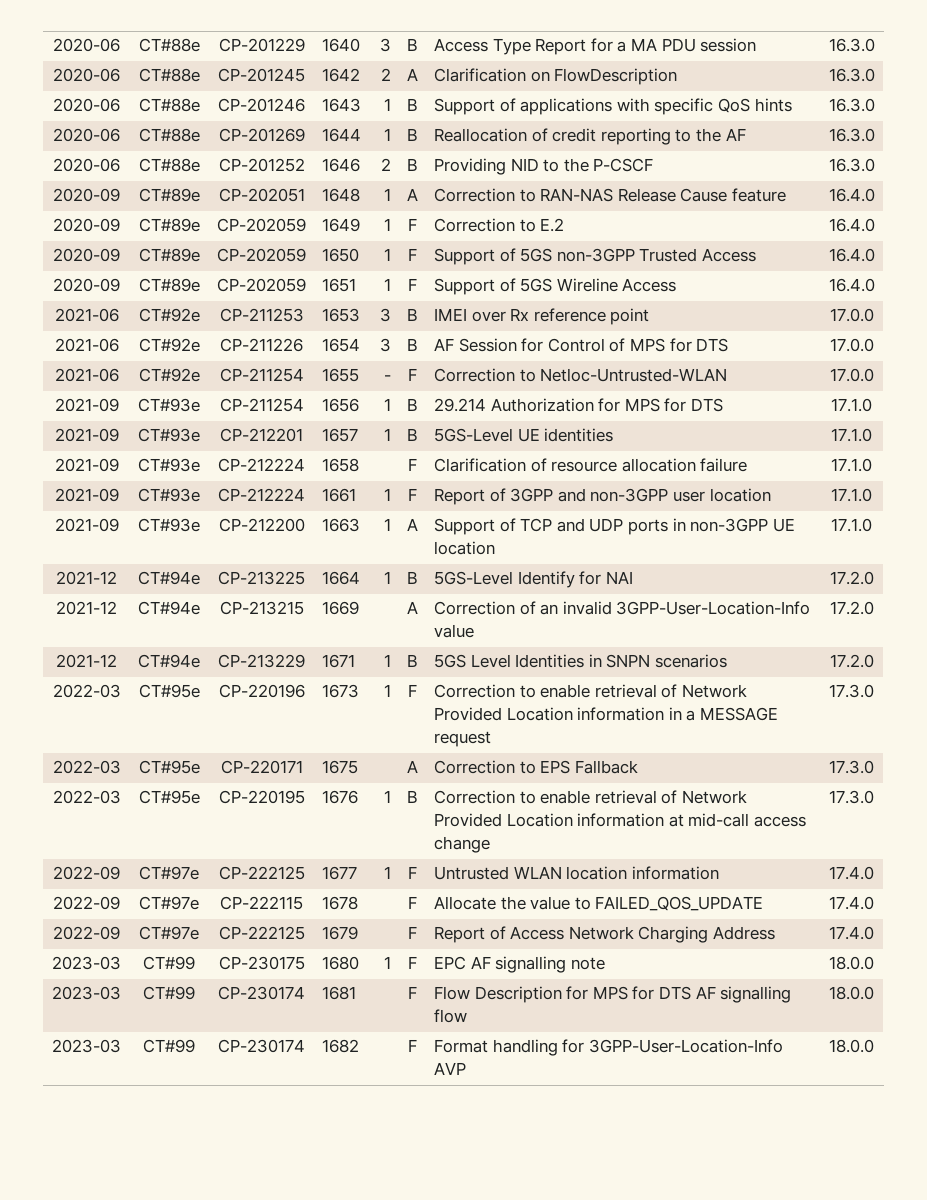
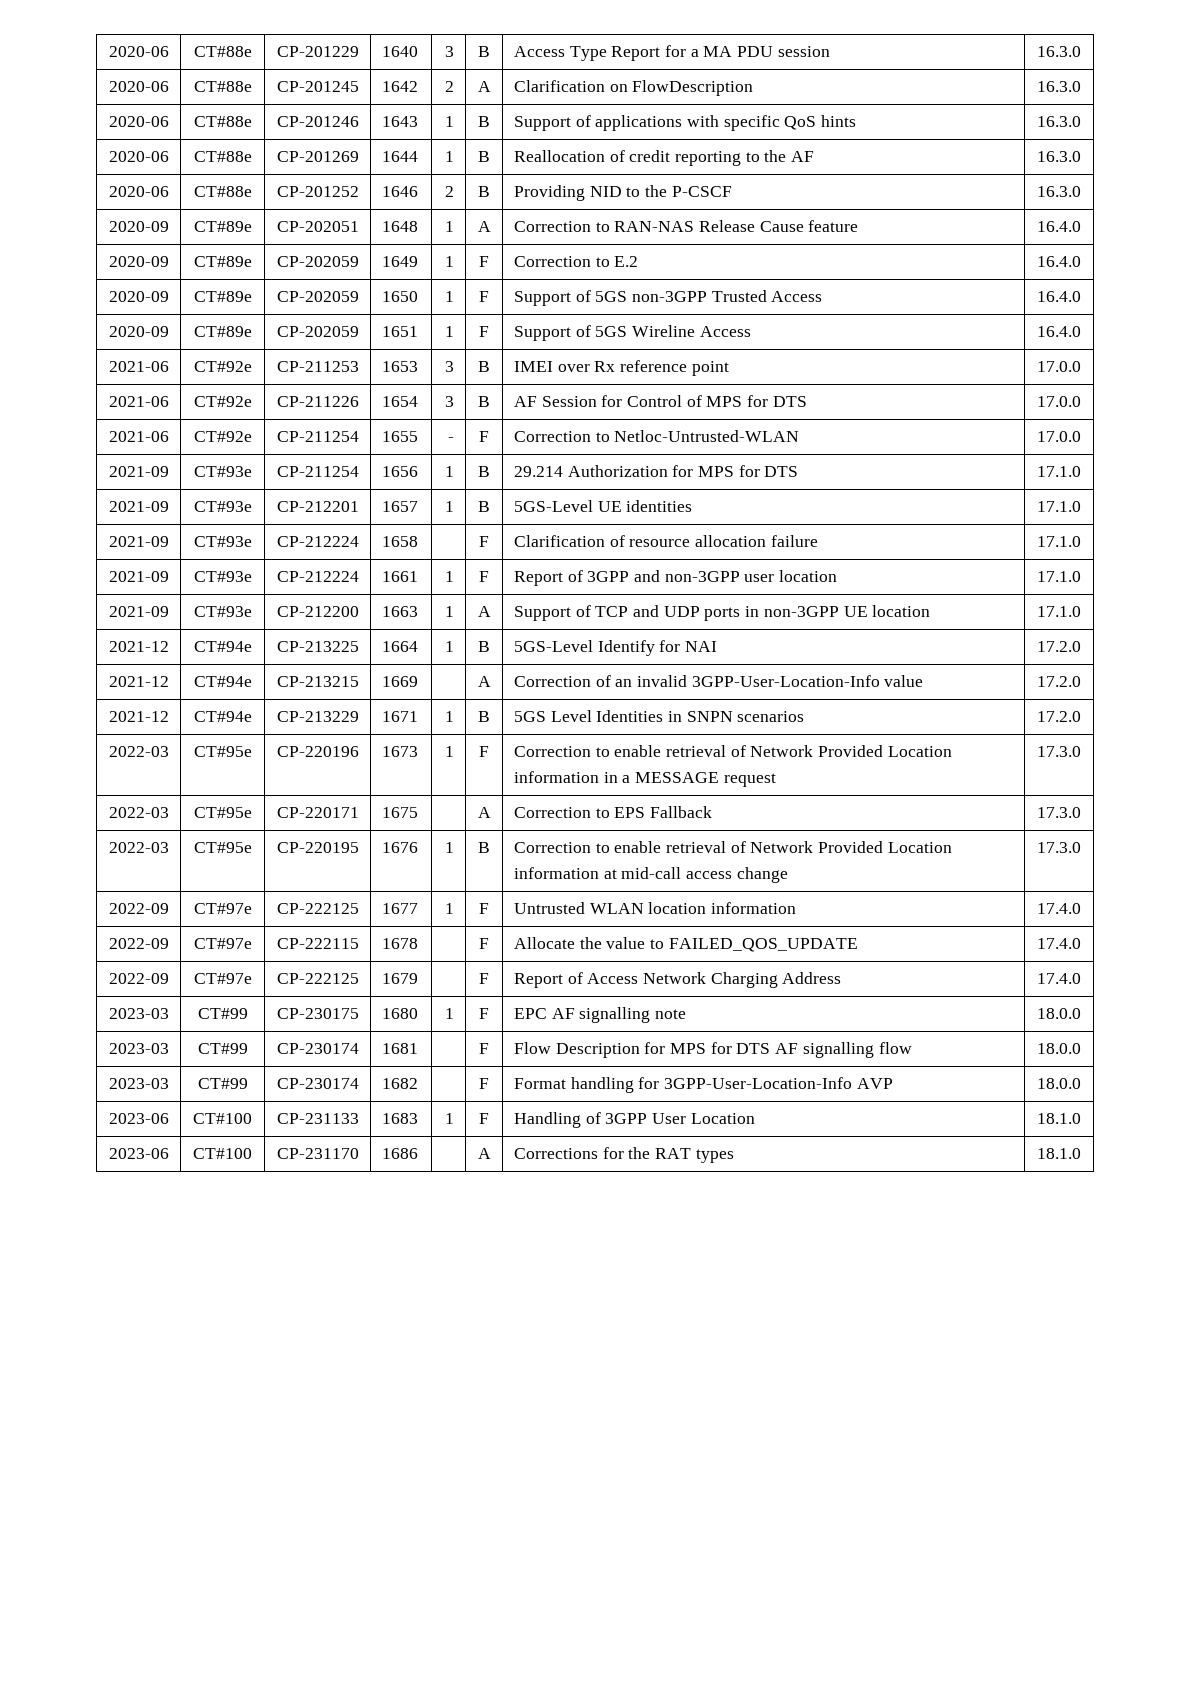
(874, 1046) none -> [108,1113,169,1124] [193,1113,252,1124] [276,1113,359,1124] [381,1113,418,1124] [445,1113,455,1124] [479,1113,489,1124] [513,1112,755,1128] [1037,1113,1081,1124] [108,1148,169,1159] [193,1148,252,1159] [276,1148,359,1159] [381,1148,418,1159] [477,1148,491,1159] [513,1147,734,1163] [1037,1148,1081,1159] // 2023-06 | CT#100 | CP-231133 | 1683 | 1 | F | Handling of 3GPP User Location | 18.1.0 // 2023-06 | CT#100 | CP-231170 | 1686 | | A | Corrections for the RAT types | 18.1.0

